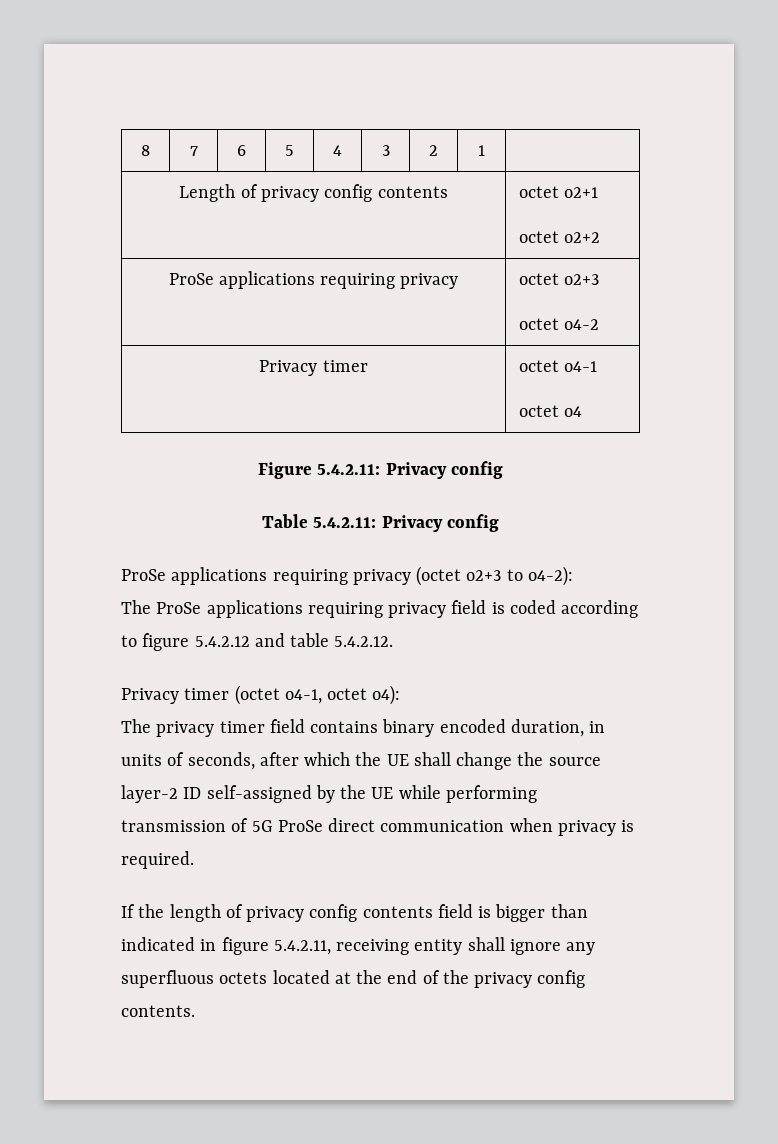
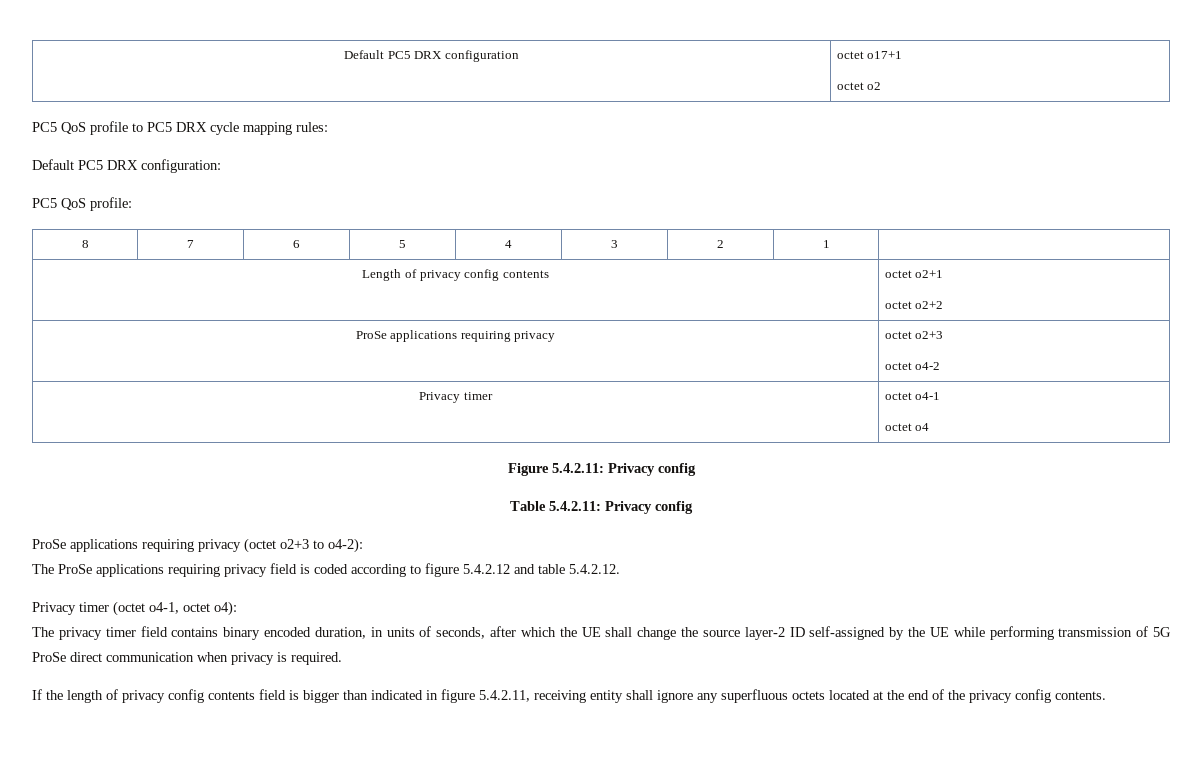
(141, 150) none -> [344,50,519,62] [836,51,903,59] [836,82,882,90] [32,121,328,135] [32,159,221,173] [32,197,132,211] Default PC5 DRX configuration | octet o17+1 // octet o2 // PC5 QoS profile to PC5 DRX cycle mapping rules: // Default PC5 DRX configuration: // PC5 QoS profile: //

